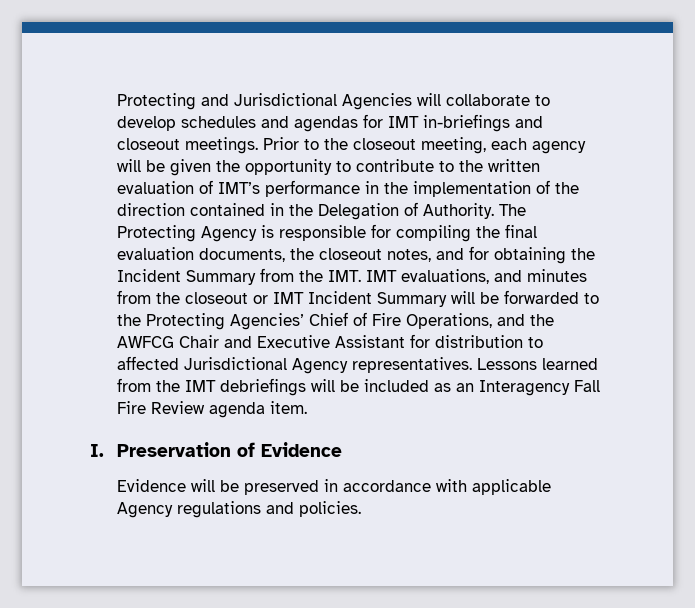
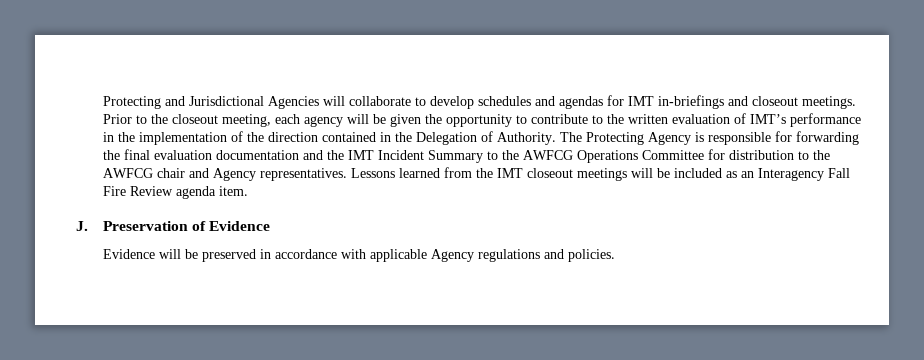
[396,225,472,242] compiling -> [796,131,860,145] forwarding
[199,246,596,264] [117,268,588,285] [117,290,600,307] [117,312,555,330] [117,334,544,348] [117,356,288,370] documents, the closeout notes, and for obtaining the Incident Summary from the IMT. IMT evaluations, and minutes from the closeout or IMT Incident Summary will be forwarded to the Protecting Agencies’ Chief of Fire Operations, and the AWFCG Chair and Executive Assistant for distribution to affected Jurisdictional -> [216,149,831,163] [103,168,210,178] documentation and the IMT Incident Summary to the AWFCG Operations Committee for distribution to the AWFCG chair and
[220,378,307,396] debriefings -> [527,168,628,181] closeout meetings
[90,444,104,457] I. -> [76,221,88,231] J.

